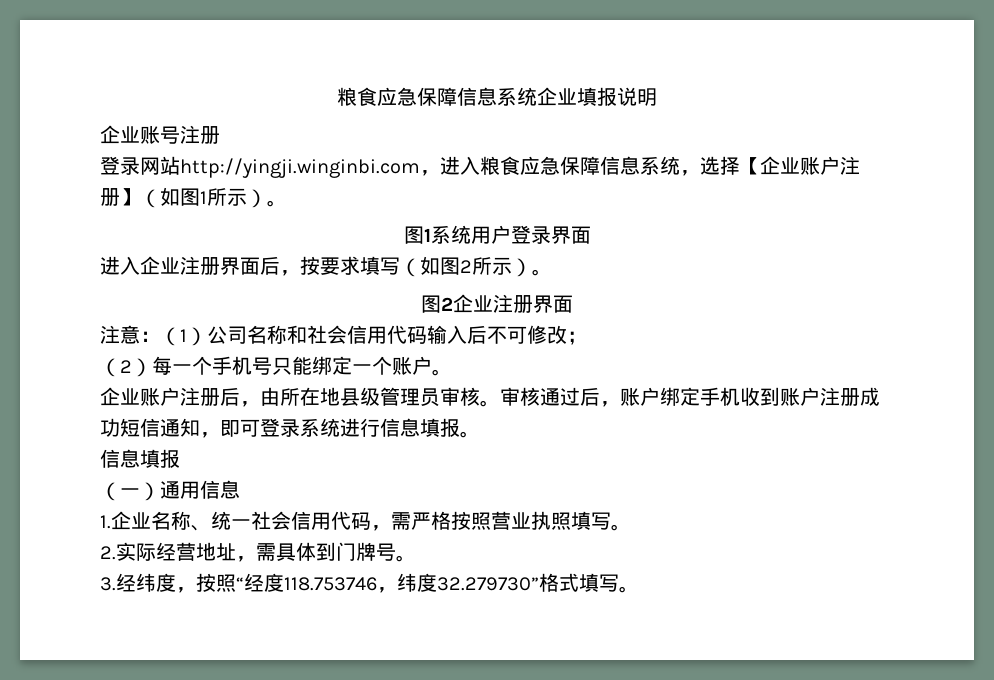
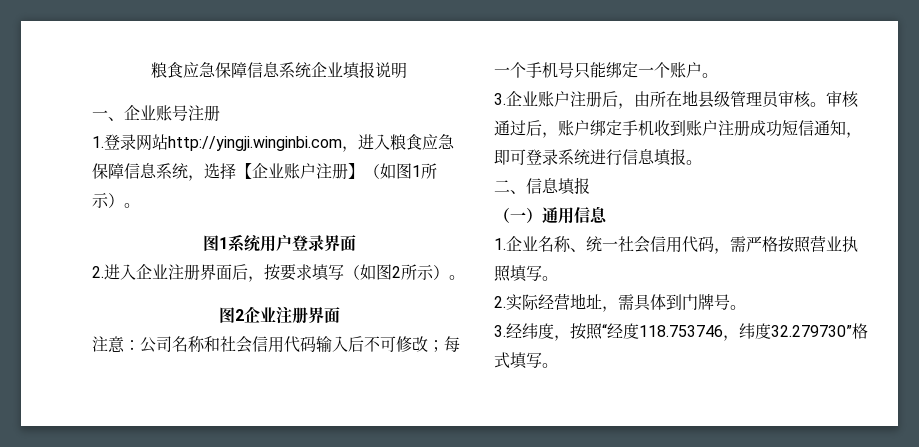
(657, 97) none -> [92,110,124,121] 一、
(220, 135) none -> [92,136,104,148] 1.
(591, 235) none -> [92,266,104,278] 2.
[160,327,207,346] （1） -> (140, 345) none
[100,358,152,377] // （2） -> (444, 346) none
(452, 372) none -> [494,93,506,105] 3.
(480, 434) none -> [494,180,526,194] 二、

